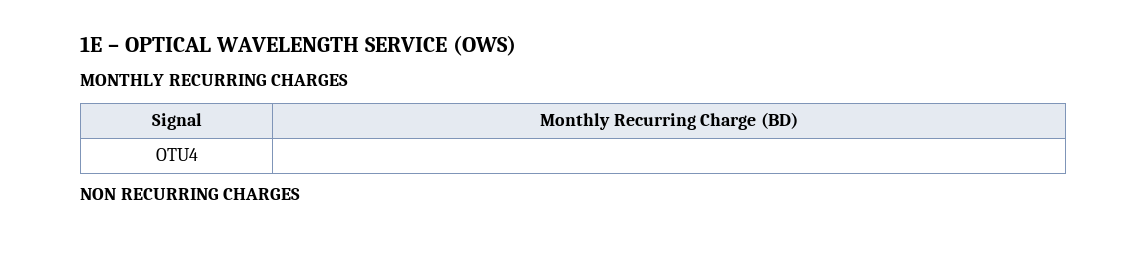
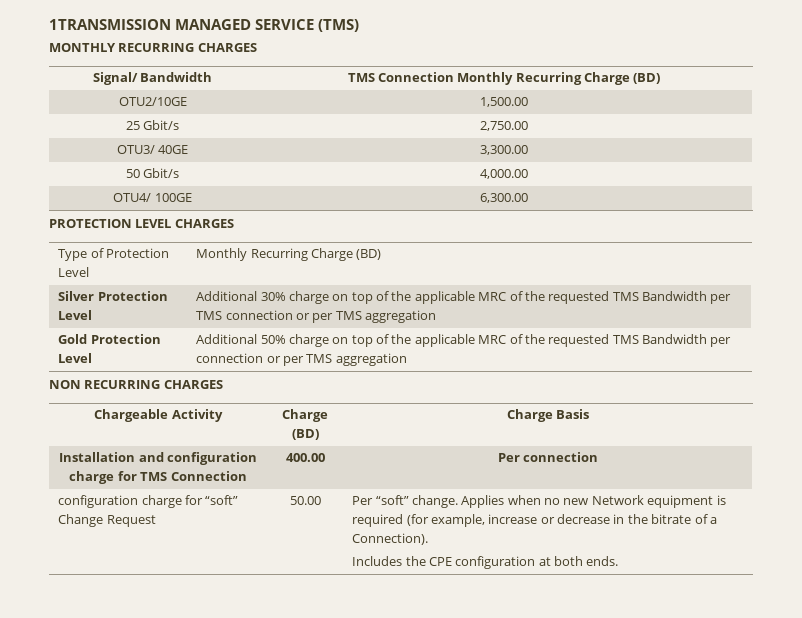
[80,35,516,56] [80,74,349,86] [151,113,202,130] [539,112,799,130] [155,148,198,161] [80,188,301,200] 1E – OPTICAL WAVELENGTH SERVICE (OWS) // MONTHLY RECURRING CHARGES // Signal | Monthly Recurring Charge (BD) // OTU4 | // NON RECURRING CHARGES -> [49,19,359,32] [49,43,257,52] [92,72,213,85] [347,72,661,85] [118,97,187,106] [480,97,528,107] [125,120,180,130] [480,121,528,131] [116,145,189,154] [480,145,528,155] [125,168,180,178] [480,169,528,179] [113,193,192,202] [480,193,528,203] [49,219,234,228] [58,248,169,261] [58,267,90,277] [196,248,382,261] [58,291,168,301] [58,310,93,320] [196,291,732,304] [196,310,437,323] [58,334,161,344] [58,353,93,363] [196,334,732,347] [196,353,407,366] [49,380,223,389] [94,409,223,422] [282,409,328,422] [291,429,319,440] [506,409,590,422] [59,452,257,465] [69,471,247,484] [285,453,325,462] [497,452,599,462] [58,495,239,508] [58,514,156,527] [289,496,321,505] [352,495,726,508] [352,514,717,527] [352,533,429,545] [352,556,619,569] 1TRANSMISSION MANAGED SERVICE (TMS) // MONTHLY RECURRING CHARGES // Signal/ Bandwidth | TMS Connection Monthly Recurring Charge (BD) // OTU2/10GE | 1,500.00 // 25 Gbit/s | 2,750.00 // OTU3/ 40GE | 3,300.00 // 50 Gbit/s | 4,000.00 // OTU4/ 100GE | 6,300.00 // PROTECTION LEVEL CHARGES // Type of Protection Level | Monthly Recurring Charge (BD) // Silver Protection Level | Additional 30% charge on top of the applicable MRC of the requested TMS Bandwidth per TMS connection or per TMS aggregation // Gold Protection Level | Additional 50% charge on top of the applicable MRC of the requested TMS Bandwidth per connection or per TMS aggregation // NON RECURRING CHARGES // Chargeable Activity | Charge (BD) | Charge Basis // Installation and configuration charge for TMS Connection | 400.00 | Per connection // configuration charge for “soft” Change Request | 50.00 | Per “soft” change. Applies when no new Network equipment is required (for example, increase or decrease in the bitrate of a Connection). // Includes the CPE configuration at both ends.

